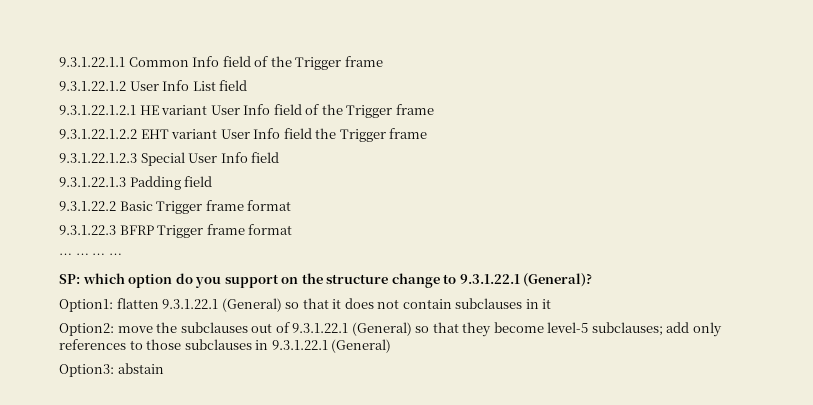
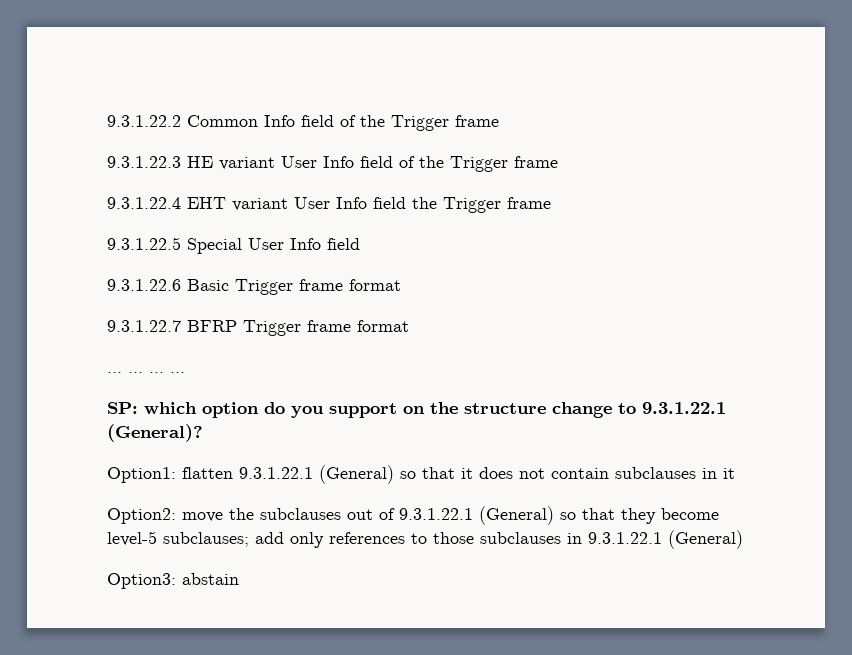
[59,57,125,67] 9.3.1.22.1.1 -> [107,115,181,127] 9.3.1.22.2
[59,80,248,91] [59,105,136,115] 9.3.1.22.1.2 User Info List field // 9.3.1.22.1.2.1 -> [107,156,181,168] 9.3.1.22.3
[59,129,137,139] 9.3.1.22.1.2.2 -> [107,197,181,209] 9.3.1.22.4
[59,153,137,163] 9.3.1.22.1.2.3 -> [107,237,181,250] 9.3.1.22.5
[59,176,213,190] [59,201,116,211] 9.3.1.22.1.3 Padding field // 9.3.1.22.2 -> [107,279,181,291] 9.3.1.22.6
[59,225,116,235] 9.3.1.22.3 -> [107,320,181,332] 9.3.1.22.7

